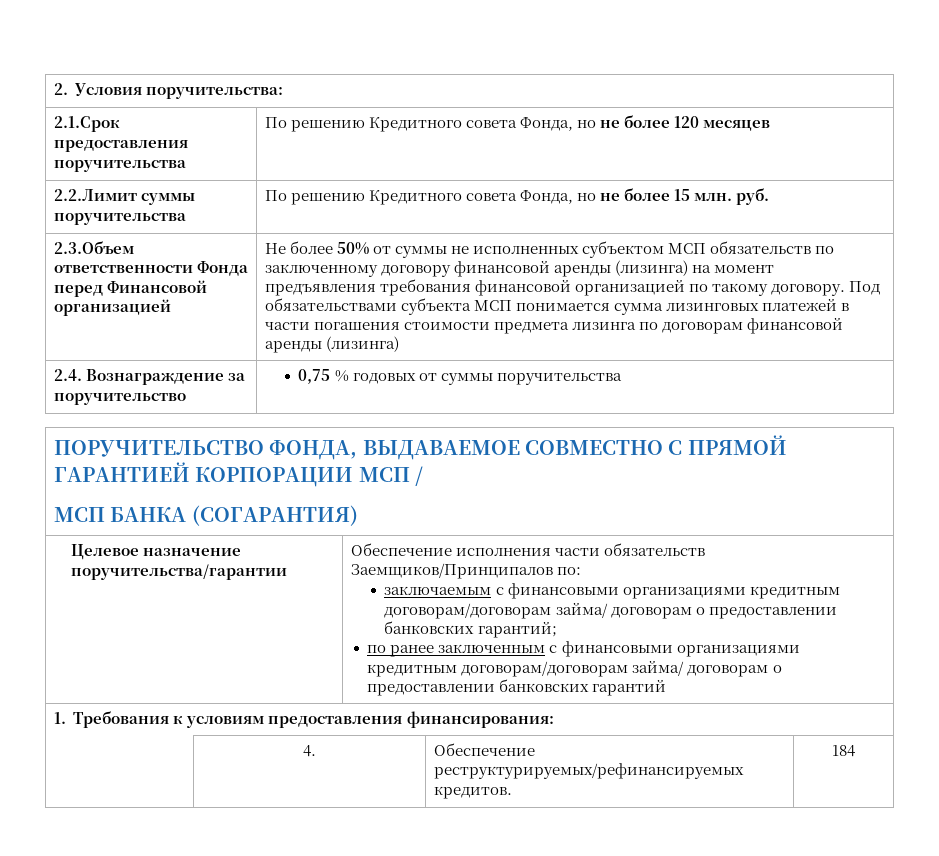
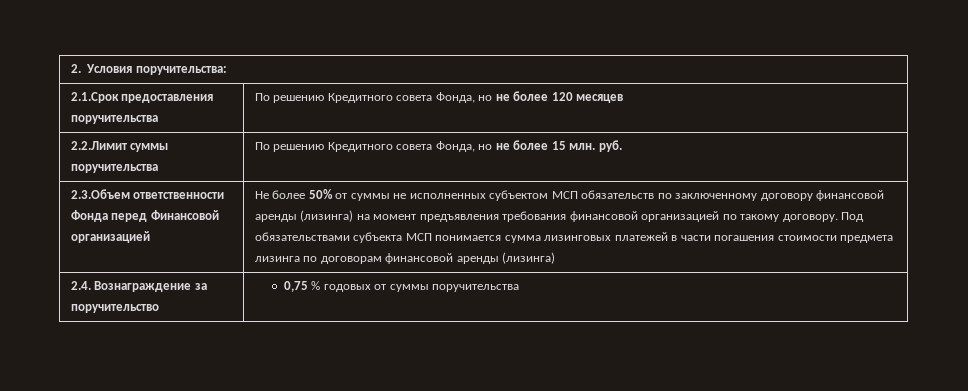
[53,435,787,460] [53,462,424,487] [53,505,358,526] [70,544,242,560] [70,564,287,580] [350,543,705,556] [350,563,581,579] [384,583,840,599] [384,602,837,619] [384,621,557,638] [367,641,800,657] [367,660,782,677] [367,679,667,696] [53,711,554,728] [303,745,316,757] [433,743,535,756] [433,763,744,779] [433,786,512,799] [832,745,855,757] // ПОРУЧИТЕЛЬСТВО ФОНДА, ВЫДАВАЕМОЕ СОВМЕСТНО С ПРЯМОЙ ГАРАНТИЕЙ КОРПОРАЦИИ МСП / // МСП БАНКА (СОГАРАНТИЯ) // Целевое назначение поручительства/гарантии | Обеспечение исполнения части обязательств Заемщиков/Принципалов по: // заключаемым с финансовыми организациями кредитным договорам/договорам займа/ договорам о предоставлении банковских гарантий; // по ранее заключенным с финансовыми организациями кредитным договорам/договорам займа/ договорам о предоставлении банковских гарантий // 1. Требования к условиям предоставления финансирования: // | 4. | Обеспечение реструктурируемых/рефинансируемых кредитов. | 184 -> (520, 288) none

